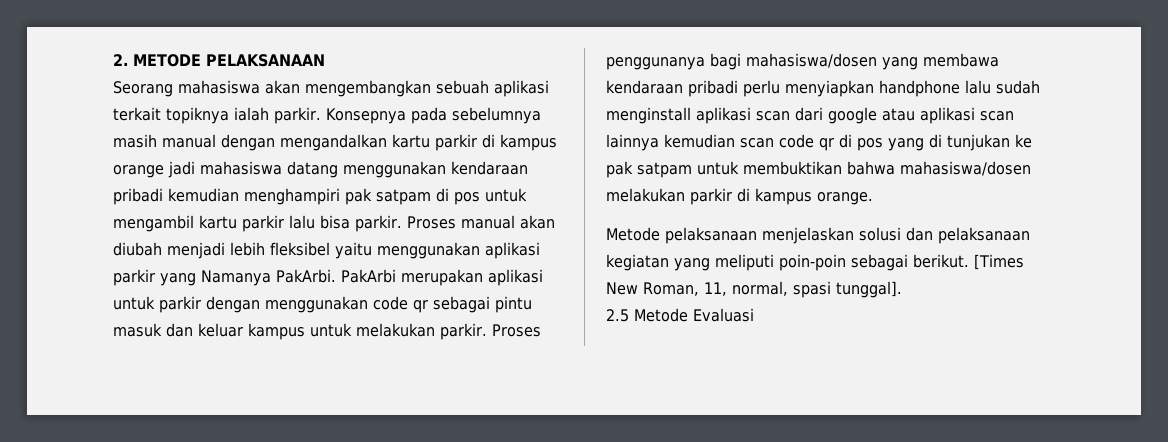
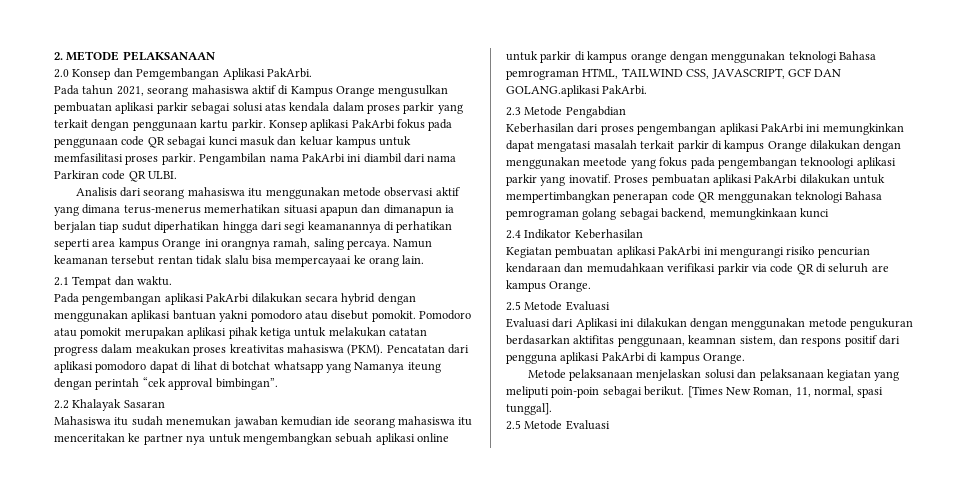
[113,80,549,97] [113,107,541,124] [113,134,557,151] [113,161,528,178] [113,188,527,205] [113,215,555,232] [113,242,540,259] [113,269,543,286] [113,296,532,313] Seorang mahasiswa akan mengembangkan sebuah aplikasi terkait topiknya ialah parkir. Konsepnya pada sebelumnya masih manual dengan mengandalkan kartu parkir di kampus orange jadi mahasiswa datang menggunakan kendaraan pribadi kemudian menghampiri pak satpam di pos untuk mengambil kartu parkir lalu bisa parkir. Proses manual akan diubah menjadi lebih fleksibel yaitu menggunakan aplikasi parkir yang Namanya PakArbi. PakArbi merupakan aplikasi untuk parkir dengan menggunakan code qr sebagai pintu -> [54,68,312,80] [54,85,449,97] [54,102,463,114] [54,119,453,131] [54,136,238,148] 2.0 Konsep dan Pemgembangan Aplikasi PakArbi. // Pada tahun 2021, seorang mahasiswa aktif di Kampus Orange mengusulkan pembuatan aplikasi parkir sebagai solusi atas kendala dalam proses parkir yang terkait dengan penggunaan kartu parkir. Konsep aplikasi PakArbi fokus pada penggunaan code QR sebagai kunci
[356,323,541,340] [606,53,999,70] [606,80,1040,97] [606,107,1014,124] [606,134,1032,151] [606,161,1031,178] [606,188,873,205] melakukan parkir. Proses penggunanya bagi mahasiswa/dosen yang membawa kendaraan pribadi perlu menyiapkan handphone lalu sudah menginstall aplikasi scan dari google atau aplikasi scan lainnya kemudian scan code qr di pos yang di tunjukan ke pak satpam untuk membuktikan bahwa mahasiswa/dosen melakukan parkir di kampus orange. -> [54,153,457,165] [54,170,178,182] [75,187,460,199] [54,204,454,216] [54,221,453,233] [54,238,433,250] [54,255,425,267] [54,276,173,288] [54,293,416,305] [54,310,471,322] [54,327,427,339] [54,344,469,356] [54,361,441,373] [54,377,278,390] [54,399,165,411] [54,416,473,428] [54,433,449,445] [506,51,876,63] [506,68,842,80] [506,85,648,97] [506,106,626,118] [506,123,904,135] [506,140,902,152] [506,157,896,169] [506,174,885,186] [506,191,883,203] [506,208,829,220] [506,229,643,239] [506,246,870,258] [506,263,889,275] [506,280,592,292] [506,301,610,311] [506,318,913,330] [506,335,900,347] [506,352,745,364] memfasilitasi proses parkir. Pengambilan nama PakArbi ini diambil dari nama Parkiran code QR ULBI. // Analisis dari seorang mahasiswa itu menggunakan metode observasi aktif yang dimana terus-menerus memerhatikan situasi apapun dan dimanapun ia berjalan tiap sudut diperhatikan hingga dari segi keamanannya di perhatikan seperti area kampus Orange ini orangnya ramah, saling percaya. Namun keamanan tersebut rentan tidak slalu bisa mempercayaai ke orang lain. // 2.1 Tempat dan waktu. // Pada pengembangan aplikasi PakArbi dilakukan secara hybrid dengan menggunakan aplikasi bantuan yakni pomodoro atau disebut pomokit. Pomodoro atau pomokit merupakan aplikasi pihak ketiga untuk melakukan catatan progress dalam meakukan proses kreativitas mahasiswa (PKM). Pencatatan dari aplikasi pomodoro dapat di lihat di botchat whatsapp yang Namanya iteung dengan perintah “cek approval bimbingan”. // 2.2 Khalayak Sasaran // Mahasiswa itu sudah menemukan jawaban kemudian ide seorang mahasiswa itu menceritakan ke partner nya untuk mengembangkan sebuah aplikasi online untuk parkir di kampus orange dengan menggunakan teknologi Bahasa pemrograman HTML, TAILWIND CSS, JAVASCRIPT, GCF DAN GOLANG.aplikasi PakArbi. // 2.3 Metode Pengabdian // Keberhasilan dari proses pengembangan aplikasi PakArbi ini memungkinkan dapat mengatasi masalah terkait parkir di kampus Orange dilakukan dengan menggunakan meetode yang fokus pada pengembangan teknoologi aplikasi parkir yang inovatif. Proses pembuatan aplikasi PakArbi dilakukan untuk mempertimbangkan penerapan code QR menggunakan teknologi Bahasa pemrograman golang sebagai backend, memungkinkaan kunci // 2.4 Indikator Keberhasilan // Kegiatan pembuatan aplikasi PakArbi ini mengurangi risiko pencurian kendaraan dan memudahkaan verifikasi parkir via code QR di seluruh are kampus Orange. // 2.5 Metode Evaluasi // Evaluasi dari Aplikasi ini dilakukan dengan menggunakan metode pengukuran berdasarkan aktifitas penggunaan, keamnan sistem, dan respons positif dari pengguna aplikasi PakArbi di kampus Orange.

